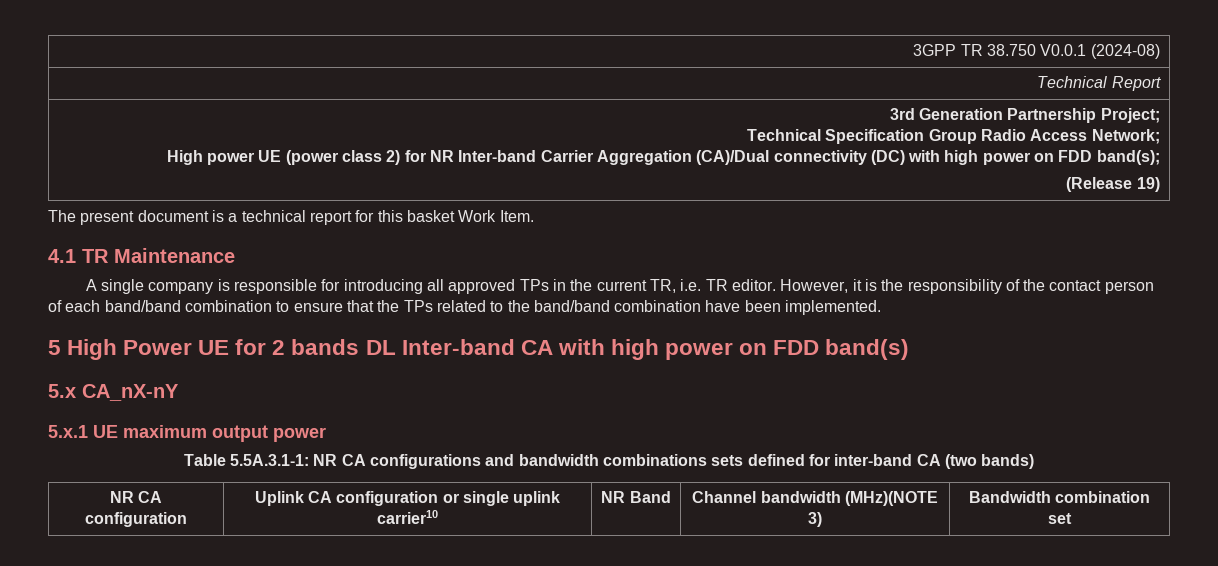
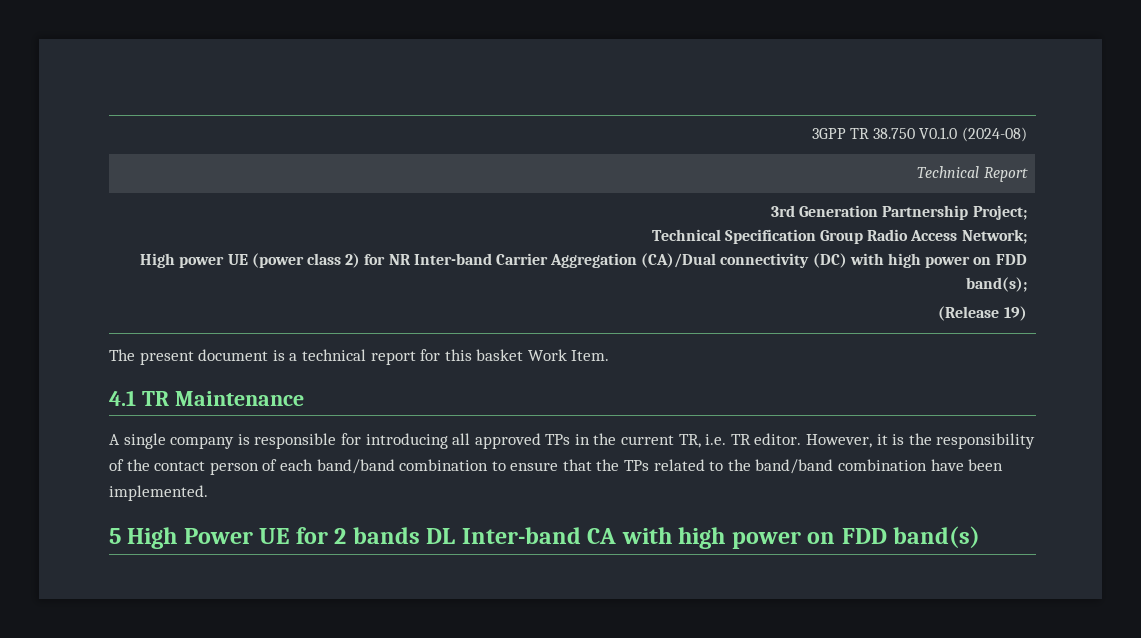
[1040,44,1087,56] V0.0.1 -> [919,127,958,139] V0.1.0
[48,384,179,401] [48,425,326,442] [183,454,1035,469] [109,491,163,503] [85,512,187,527] [254,491,561,506] [377,510,439,524] [601,491,671,503] [692,491,938,506] [808,512,822,527] [968,491,1151,503] [1048,513,1072,524] // 5.x CA_nX-nY // 5.x.1 UE maximum output power // Table 5.5A.3.1-1: NR CA configurations and bandwidth combinations sets defined for inter-band CA (two bands) // NR CA configuration | Uplink CA configuration or single uplink carrier10 | NR Band | Channel bandwidth (MHz)(NOTE 3) | Bandwidth combination set -> (981, 537) none

